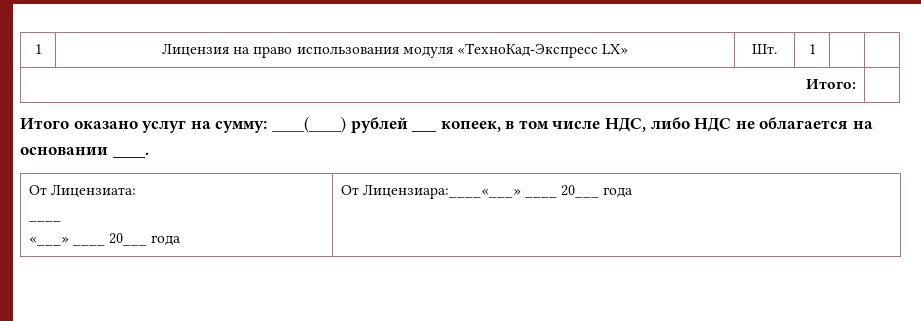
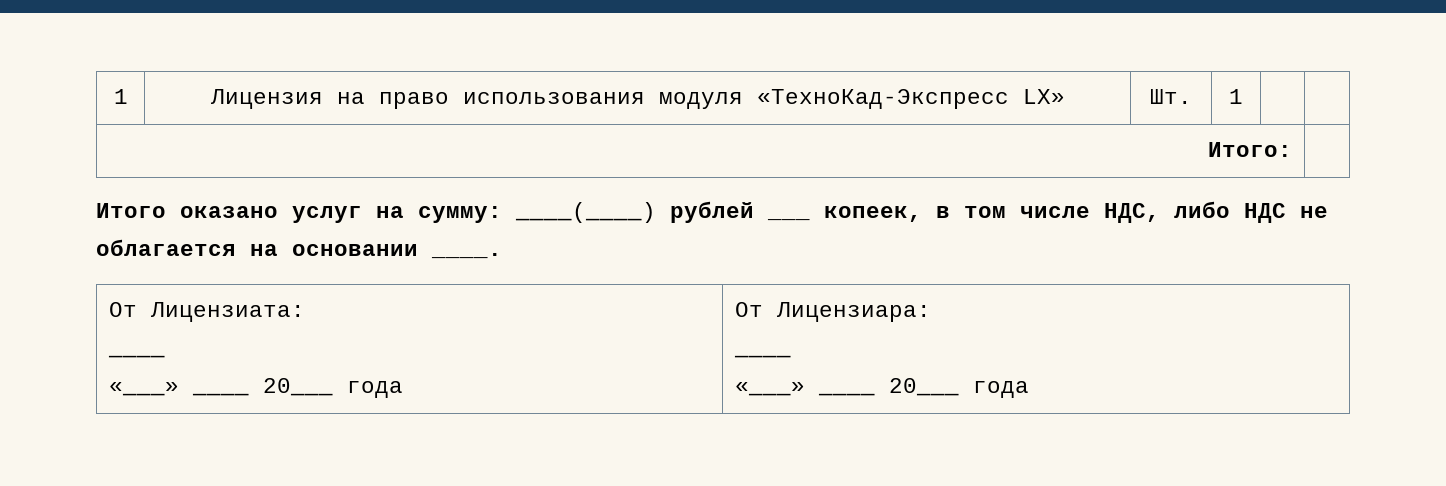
[362,184,521,199] Лицензиара:____«___» -> [776,302,932,322] [734,355,792,358] [735,382,806,396] Лицензиара: // ____ // «___»

